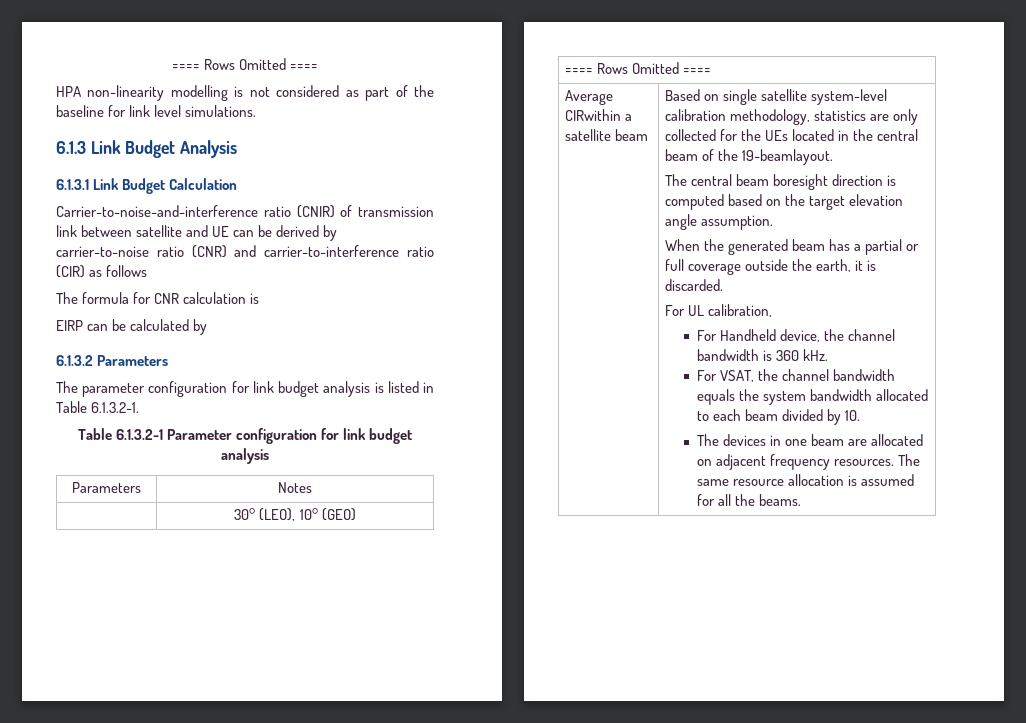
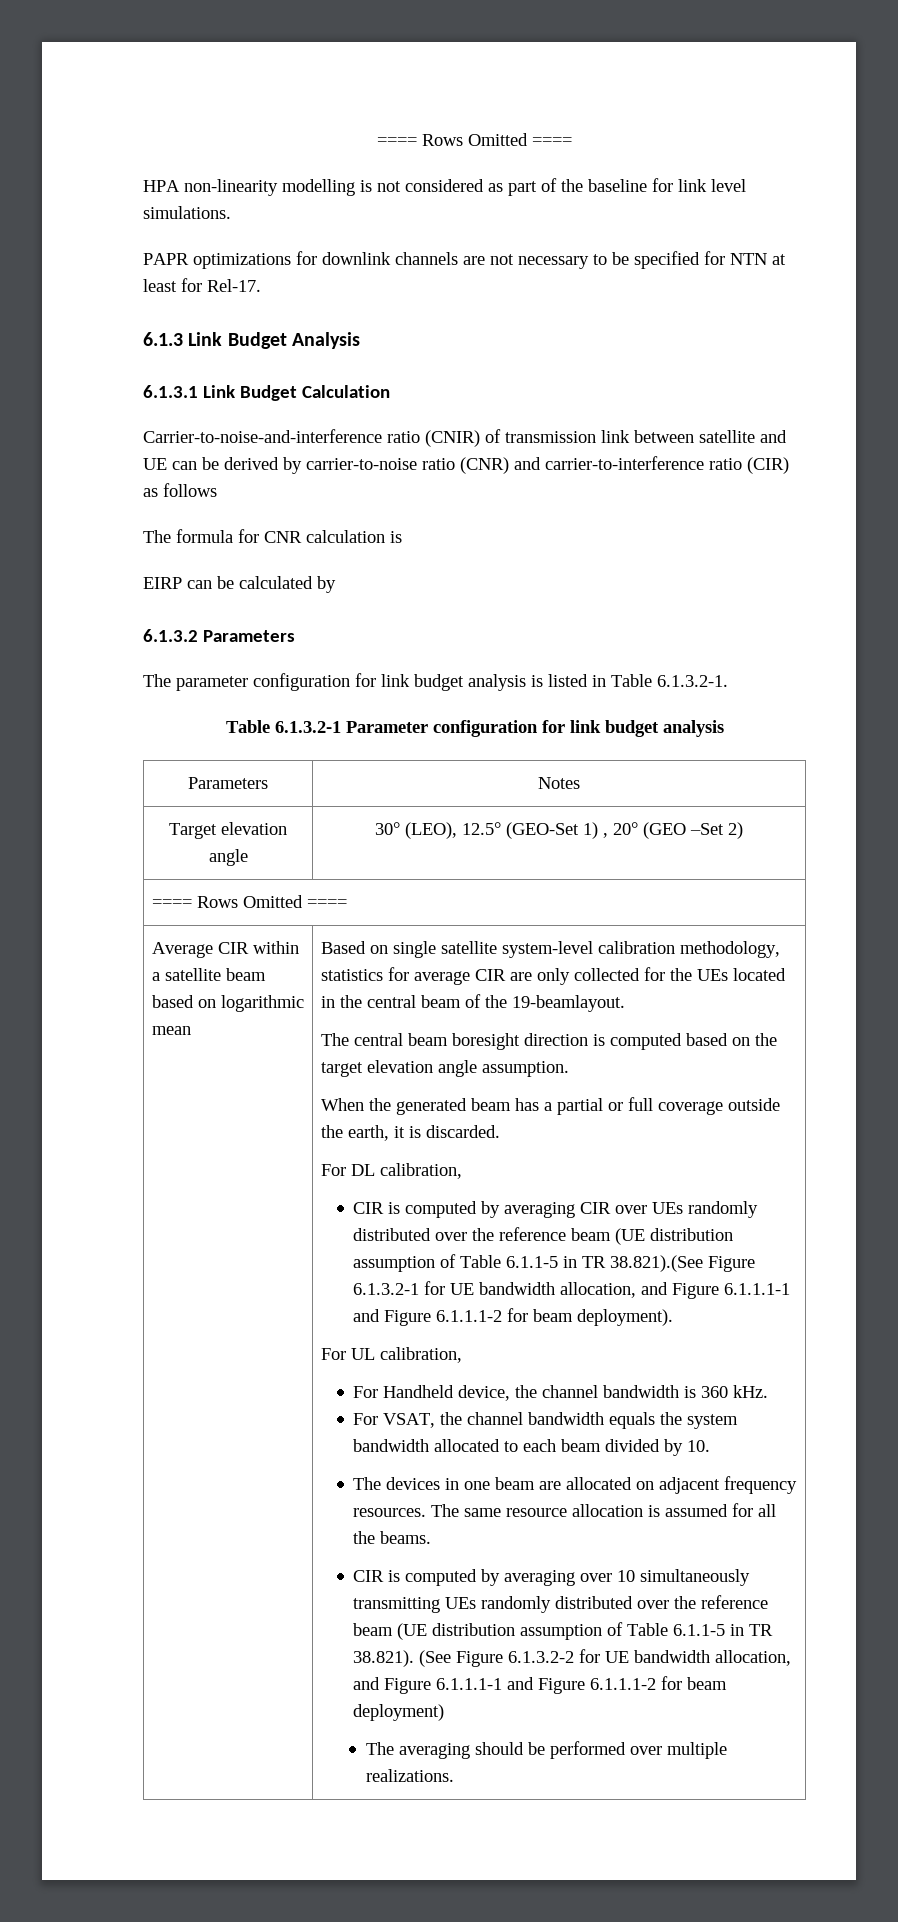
(257, 111) none -> [143,251,786,269] [143,278,261,292] // PAPR optimizations for downlink channels are not necessary to be specified for NTN at least for Rel-17.
(312, 487) none -> [169,822,287,839] [208,849,248,866] Target elevation angle
[299,508,356,521] 10° (GEO) -> [462,822,743,839] 12.5° (GEO-Set 1) , 20° (GEO –Set 2)
[564,109,621,121] CIRwithin -> [217,941,299,954] CIR within
(648, 135) none -> [151,995,304,1012] [151,1026,191,1035] based on logarithmic mean
(866, 115) none -> [387,967,506,985] for average CIR
(723, 285) none -> [320,1163,462,1179] [353,1201,759,1218] [353,1227,734,1245] [353,1254,756,1272] [353,1281,791,1299] [353,1308,674,1326] // For DL calibration, // CIR is computed by averaging CIR over UEs randomly distributed over the reference beam (UE distribution assumption of Table 6.1.1-5 in TR 38.821).(See Figure 6.1.3.2-1 for UE bandwidth allocation, and Figure 6.1.1.1-1 and Figure 6.1.1.1-2 for beam deployment).
(802, 500) none -> [353,1569,751,1586] [353,1595,769,1613] [353,1622,774,1640] [353,1649,792,1667] [353,1676,728,1694] [353,1704,445,1721] [365,1741,727,1759] [365,1769,454,1782] // CIR is computed by averaging over 10 simultaneously transmitting UEs randomly distributed over the reference beam (UE distribution assumption of Table 6.1.1-5 in TR 38.821). (See Figure 6.1.3.2-2 for UE bandwidth allocation, and Figure 6.1.1.1-1 and Figure 6.1.1.1-2 for beam deployment) // The averaging should be performed over multiple realizations.

